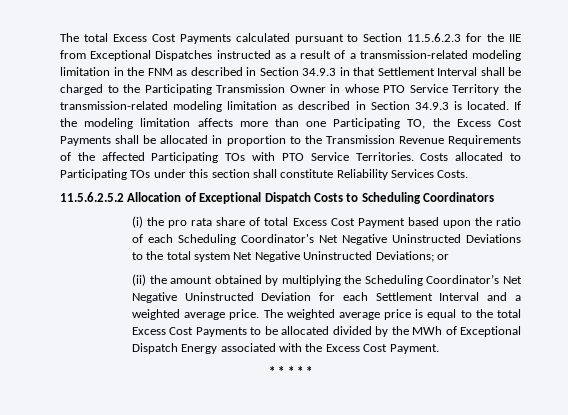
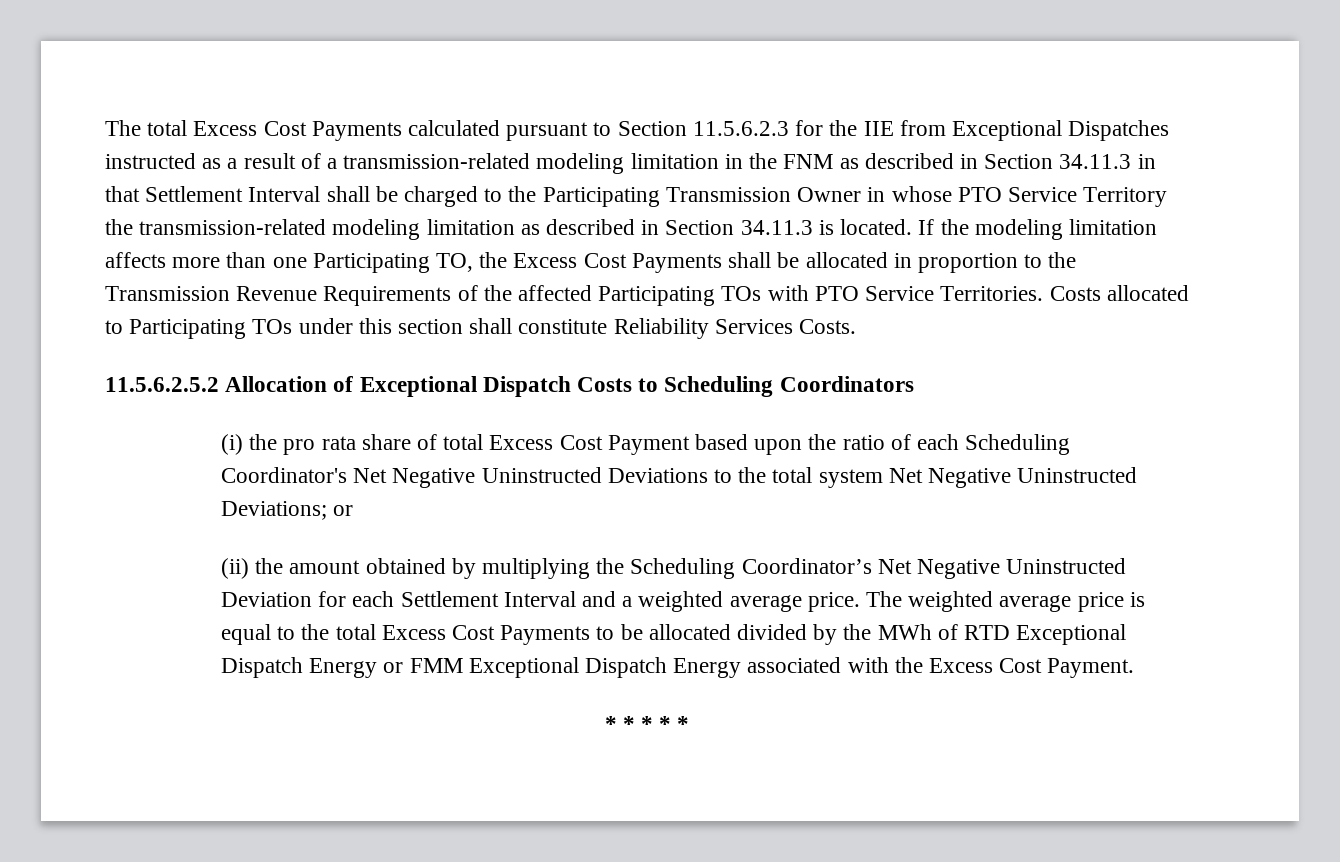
[302,68,336,76] 34.9.3 -> [1059,154,1132,169] 34.11.3
[414,102,449,110] 34.9.3 -> [740,220,813,235] 34.11.3
(457, 330) none -> [964,624,1127,645] [220,657,463,678] RTD Exceptional Dispatch Energy or FMM

